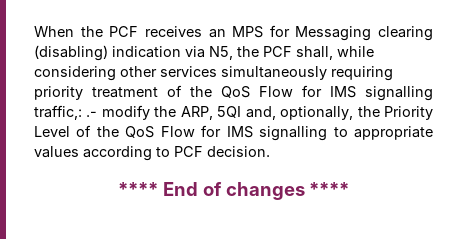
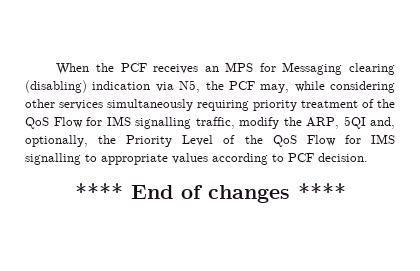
[296,46,333,60] shall, -> [260,84,290,93] may,
[34,105,98,120] traffic,: .- -> [195,117,235,129] traffic,

